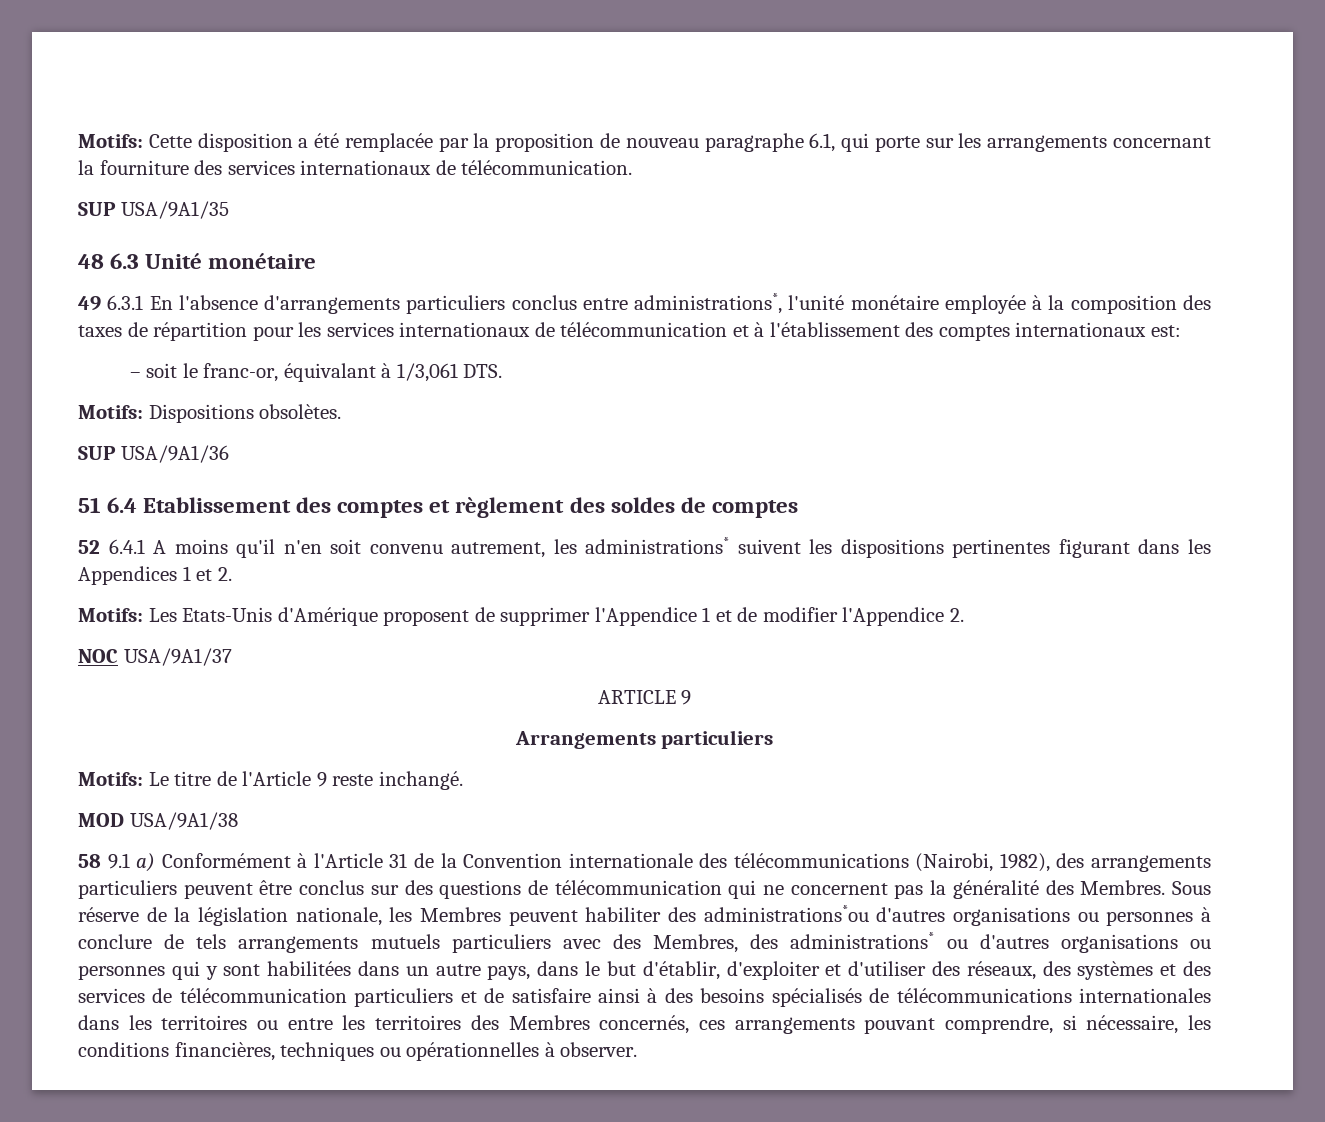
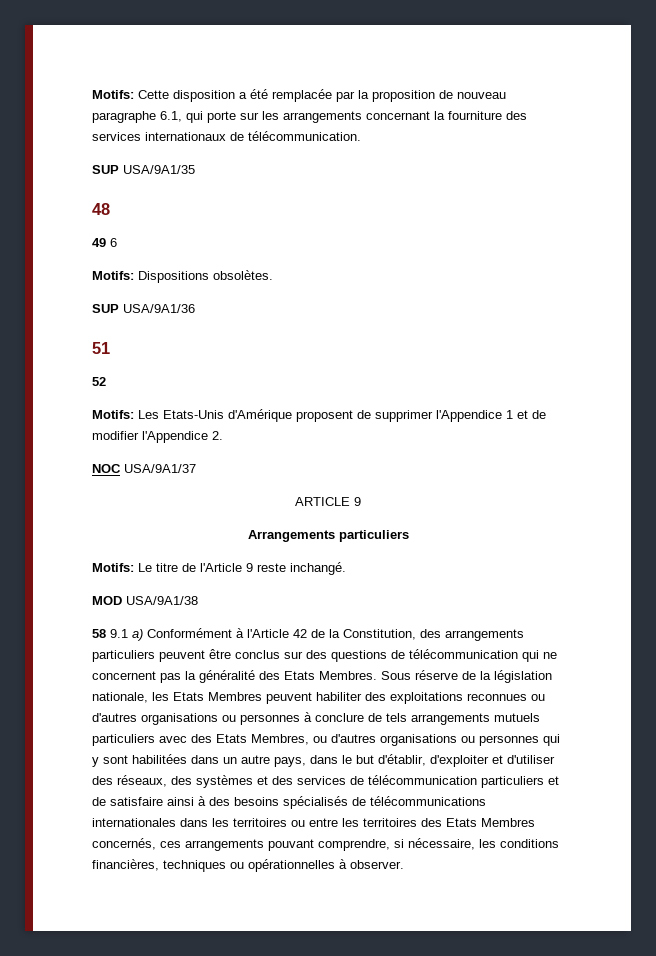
[110,253,317,269] [78,293,1211,314] [78,322,1182,341] [129,363,503,382] 6.3 Unité monétaire // 49 6.3.1 En l'absence d'arrangements particuliers conclus entre administrations*, l'unité monétaire employée à la composition des taxes de répartition pour les services internationaux de télécommunication et à l'établissement des comptes internationaux est: // – soit le franc-or, équivalant à 1/3,061 DTS. -> [92,238,117,247] // 49 6
[107,497,798,518] [78,537,1211,558] [78,566,232,585] 6.4 Etablissement des comptes et règlement des soldes de comptes // 52 6.4.1 A moins qu'il n'en soit convenu autrement, les administrations* suivent les dispositions pertinentes figurant dans les Appendices 1 et 2. -> [92,377,106,386] // 52
[389,853,1050,872] 31 de la Convention internationale des télécommunications (Nairobi, 1982), -> [293,629,416,640] 42 de la Constitution,
(1074, 887) none -> [284,671,315,680] Etats
(413, 914) none -> [173,692,204,701] Etats
[703,905,869,922] administrations*ou -> [390,692,545,704] exploitations reconnues ou
[653,932,935,953] Membres, des administrations* -> [216,734,309,745] Etats Membres,
(499, 1022) none -> [446,818,477,827] Etats

